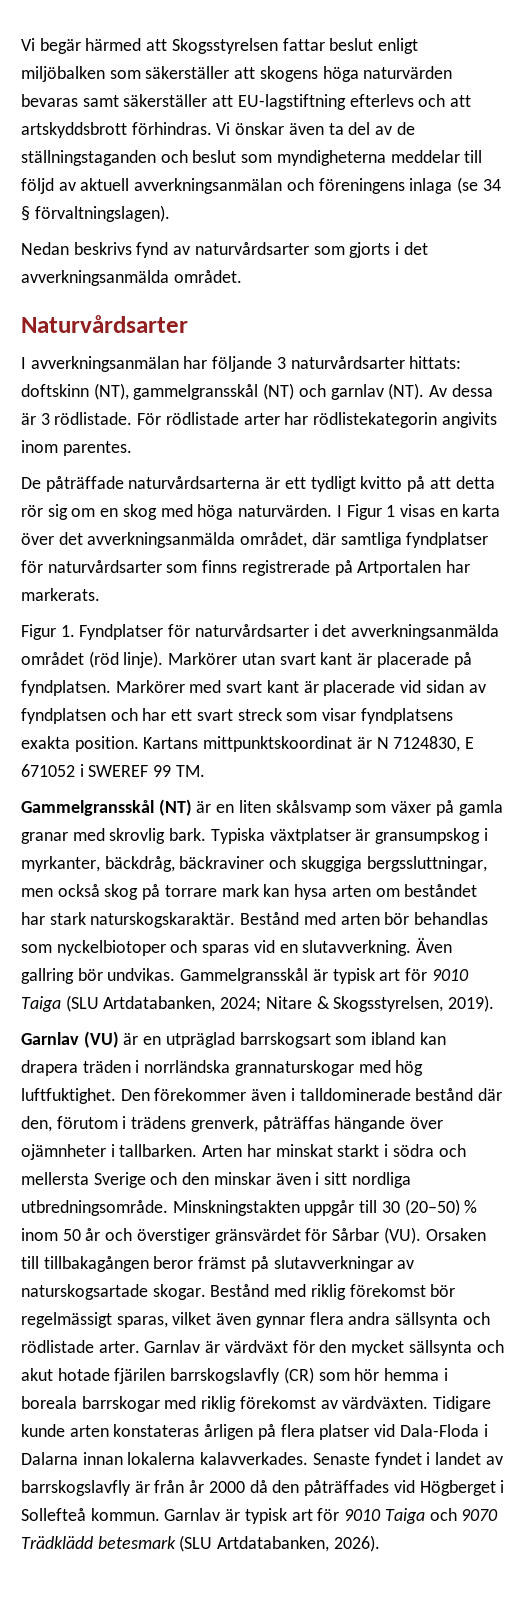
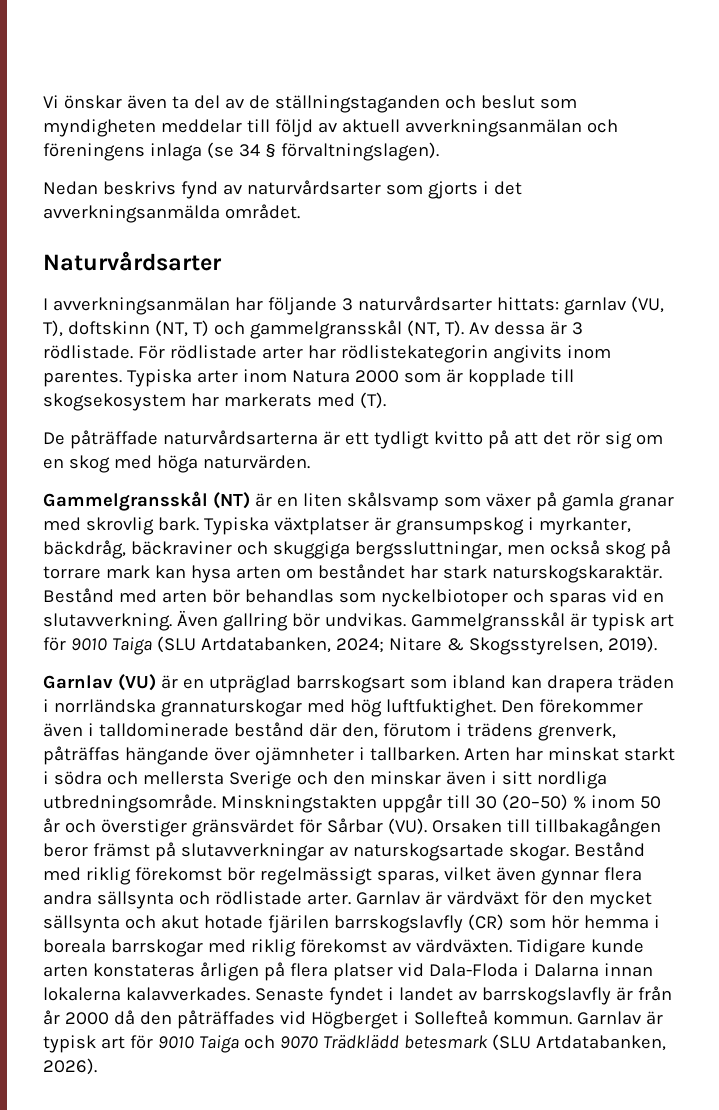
[21,38,419,54] [21,66,453,82] [21,94,472,110] [21,122,231,138] Vi begär härmed att Skogsstyrelsen fattar beslut enligt miljöbalken som säkerställer att skogens höga naturvärden bevaras samt säkerställer att EU-lagstiftning efterlevs och att artskyddsbrott förhindras. Vi -> [43,95,59,108] Vi
[276,150,386,166] myndigheterna -> [43,119,156,137] myndigheten
[21,383,425,400] doftskinn (NT), gammelgransskål (NT) och garnlav (NT). -> [563,296,664,315] [43,320,464,339] garnlav (VU, T), doftskinn (NT, T) och gammelgransskål (NT, T).
(132, 448) none -> [126,369,574,387] [43,392,386,411] Typiska arter inom Natura 2000 som är kopplade till skogsekosystem har markerats med (T).
[455,476,495,489] detta -> [542,431,571,445] det
[336,504,501,520] [21,532,489,548] [21,560,471,576] [21,588,100,601] [21,624,500,640] [21,651,472,668] [21,680,486,696] [21,708,453,724] [21,736,475,752] [21,764,205,777] I Figur 1 visas en karta över det avverkningsanmälda området, där samtliga fyndplatser för naturvårdsarter som finns registrerade på Artportalen har markerats. // Figur 1. Fyndplatser för naturvårdsarter i det avverkningsanmälda området (röd linje). Markörer utan svart kant är placerade på fyndplatsen. Markörer med svart kant är placerade vid sidan av fyndplatsen och har ett svart streck som visar fyndplatsens exakta position. Kartans mittpunktskoordinat är N 7124830, E 671052 i SWEREF 99 TM. -> (310, 462) none

